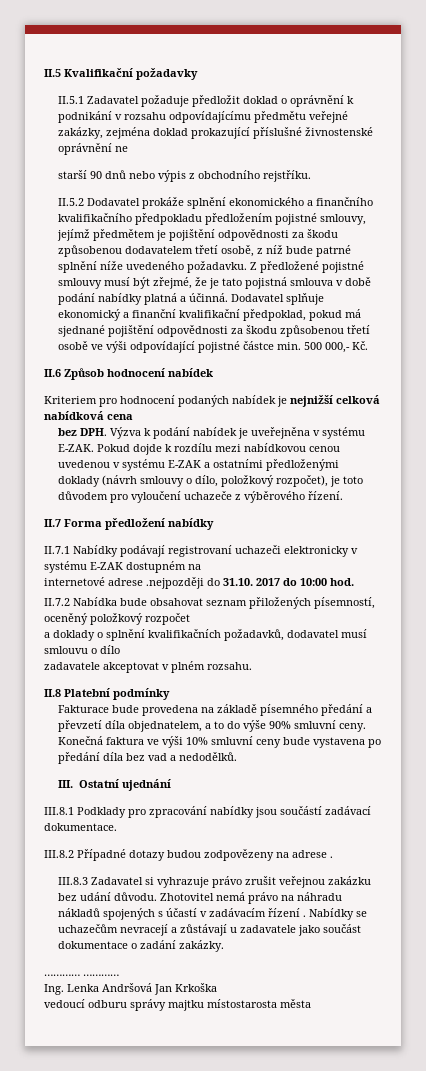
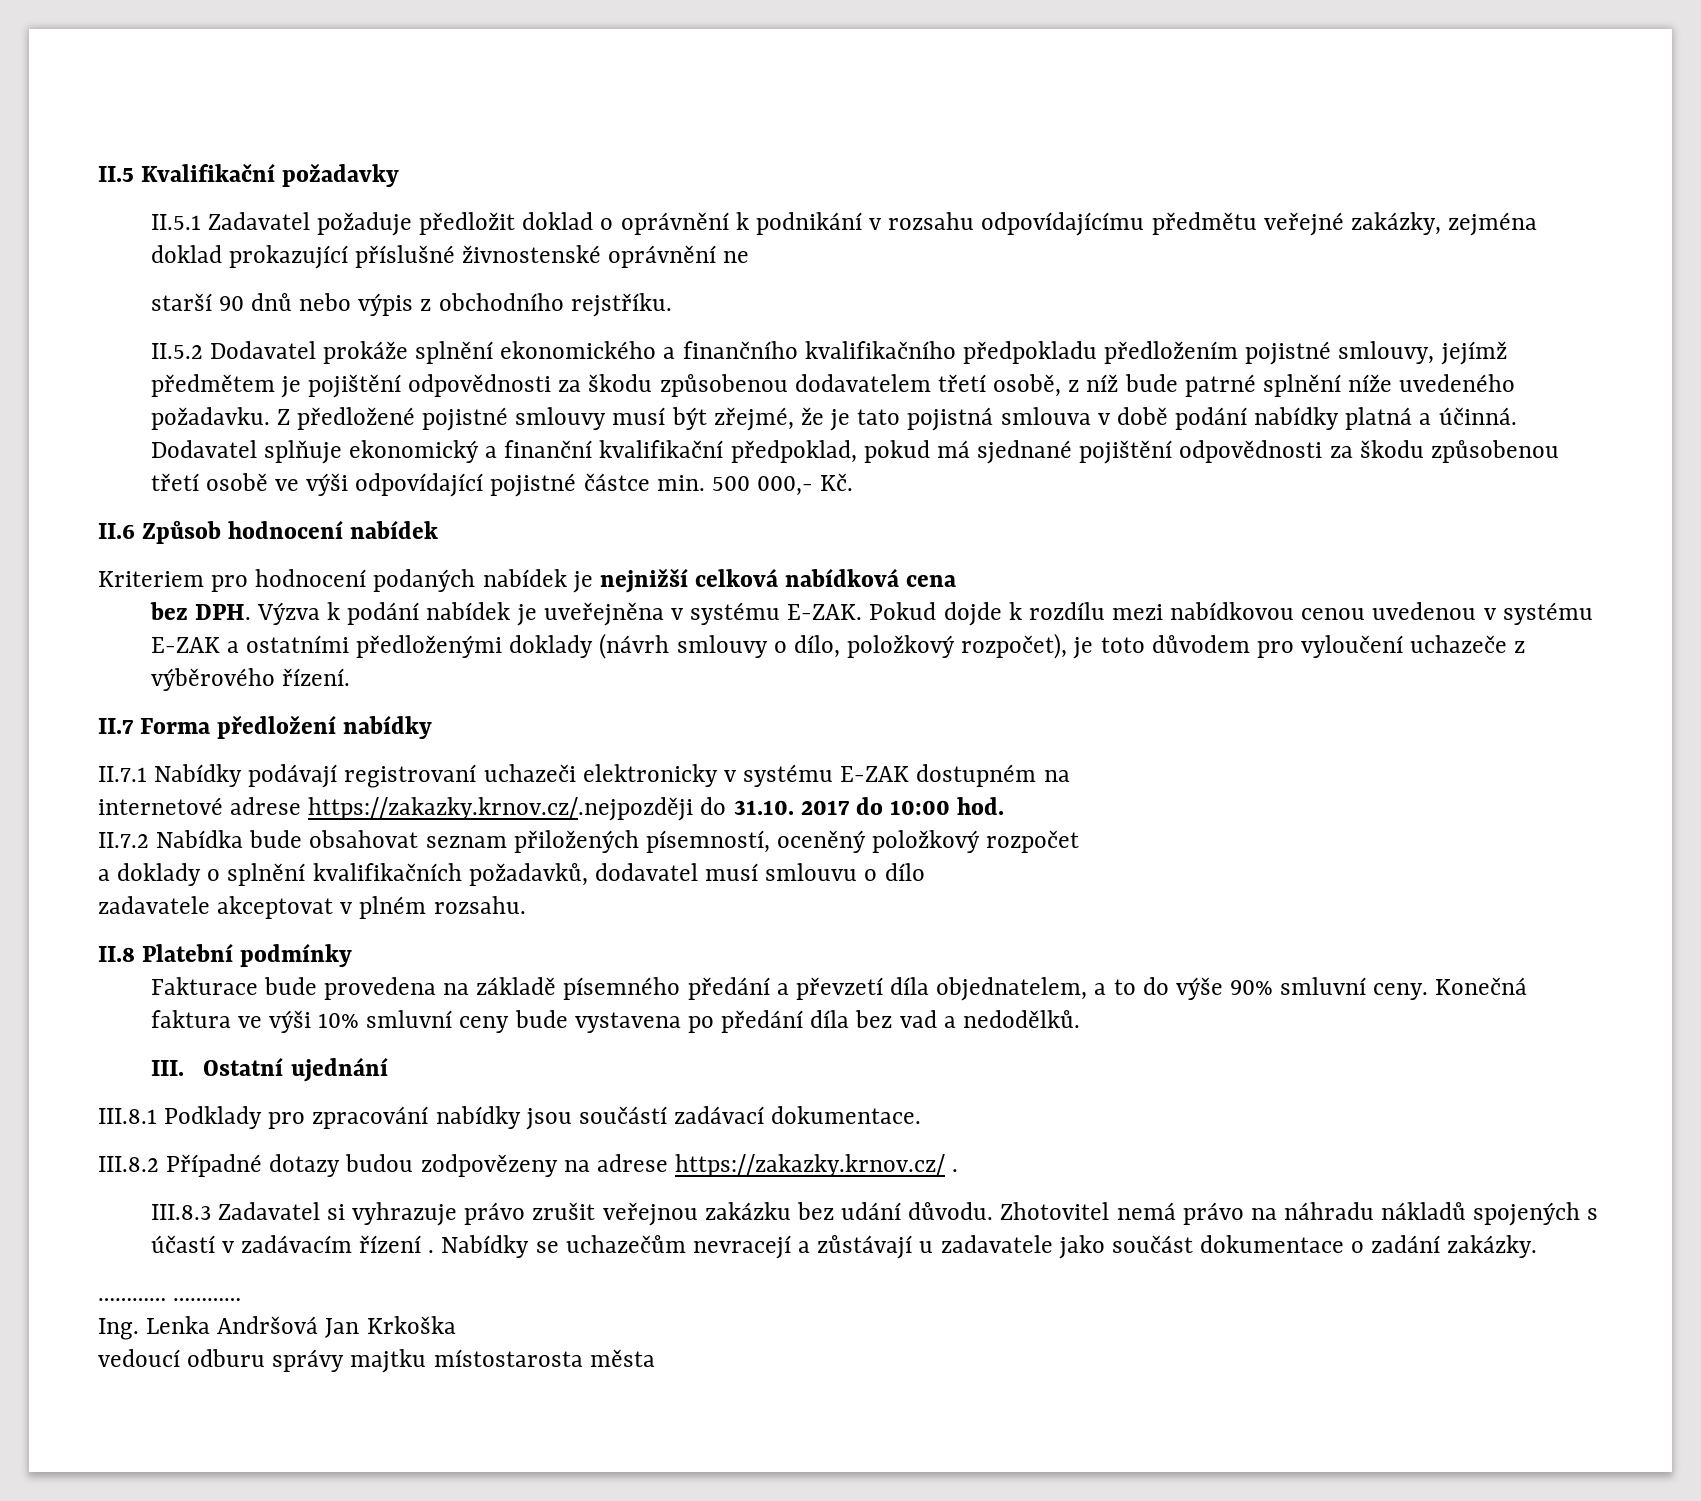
[146,577,204,589] .nejpozději -> [308,797,694,821] https://zakazky.krnov.cz/.nejpozději
(327, 854) none -> [675,1154,946,1177] https://zakazky.krnov.cz/

